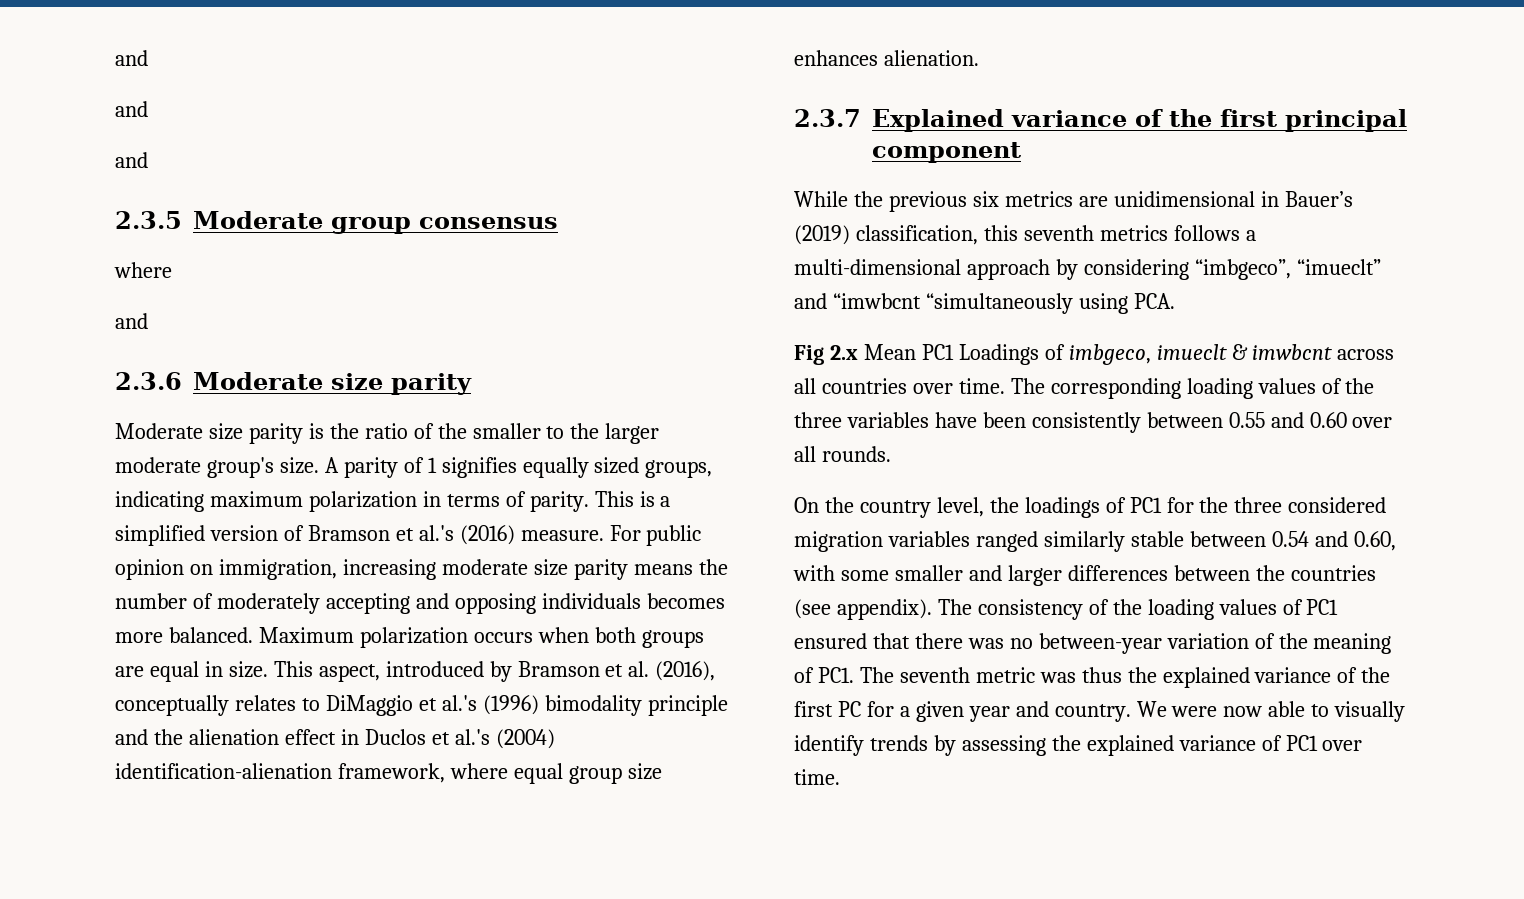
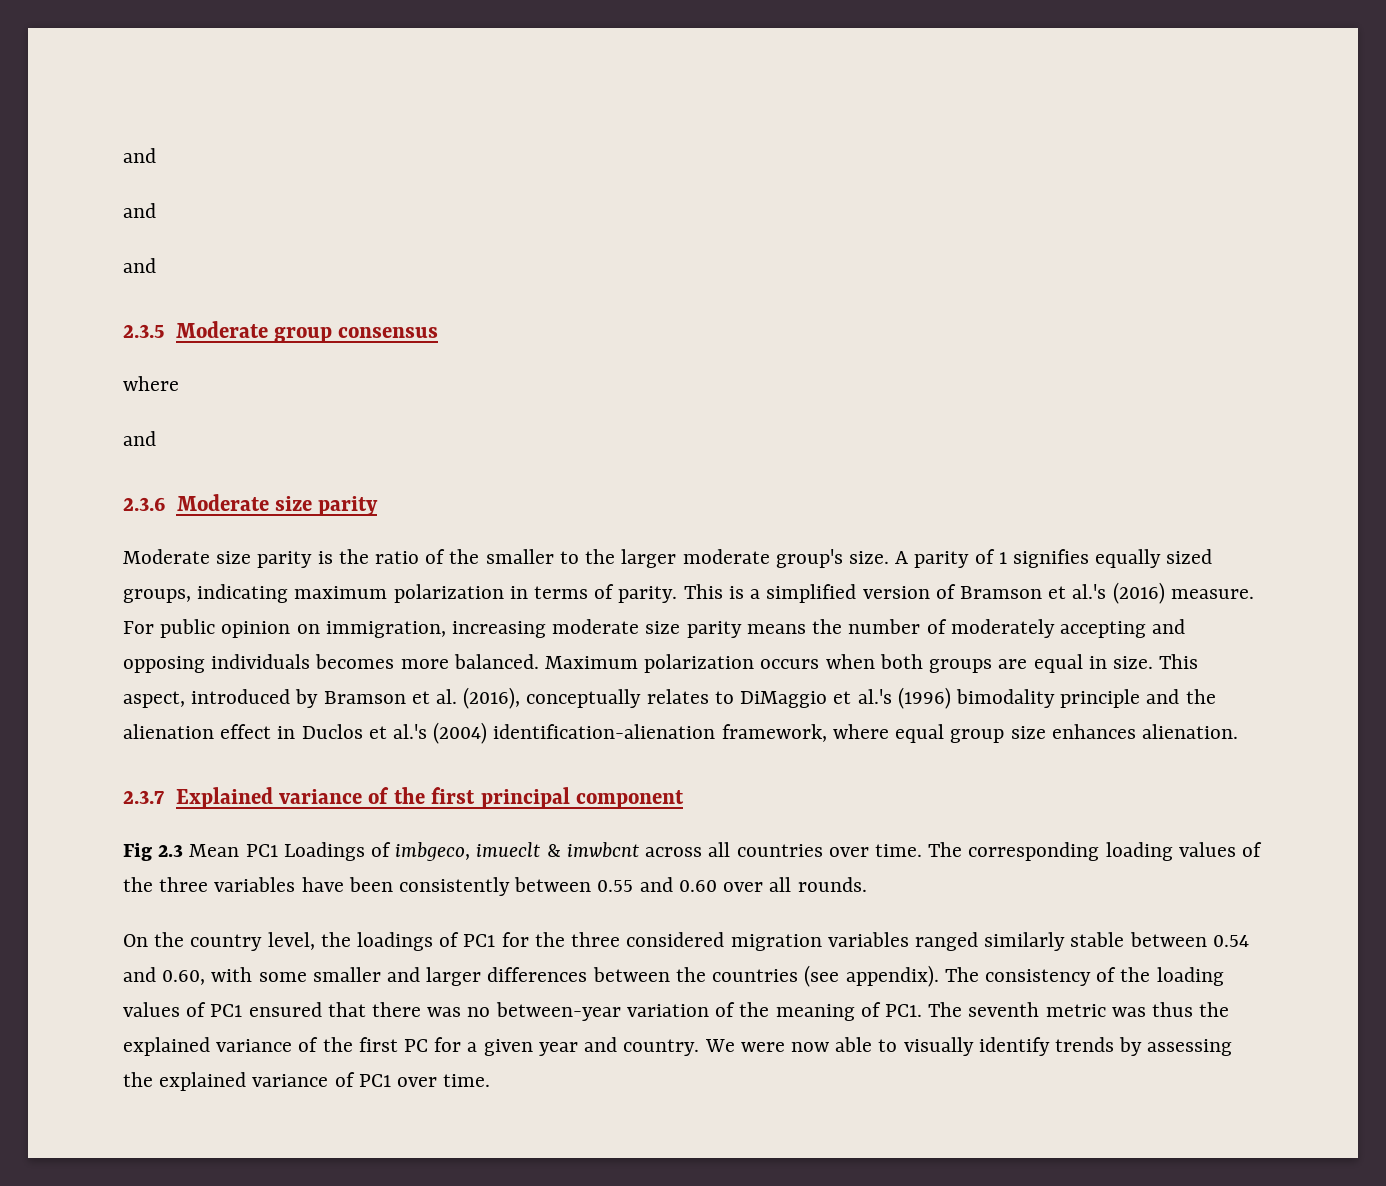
[794,191,1353,212] [794,225,1256,245] [794,259,1381,280] [794,293,1175,314] // While the previous six metrics are unidimensional in Bauer’s (2019) classification, this seventh metrics follows a multi-dimensional approach by considering “imbgeco”, “imueclt” and “imwbcnt “simultaneously using PCA. -> (685, 799) none
[829,345,858,360] 2.x -> [158,845,184,857] 2.3

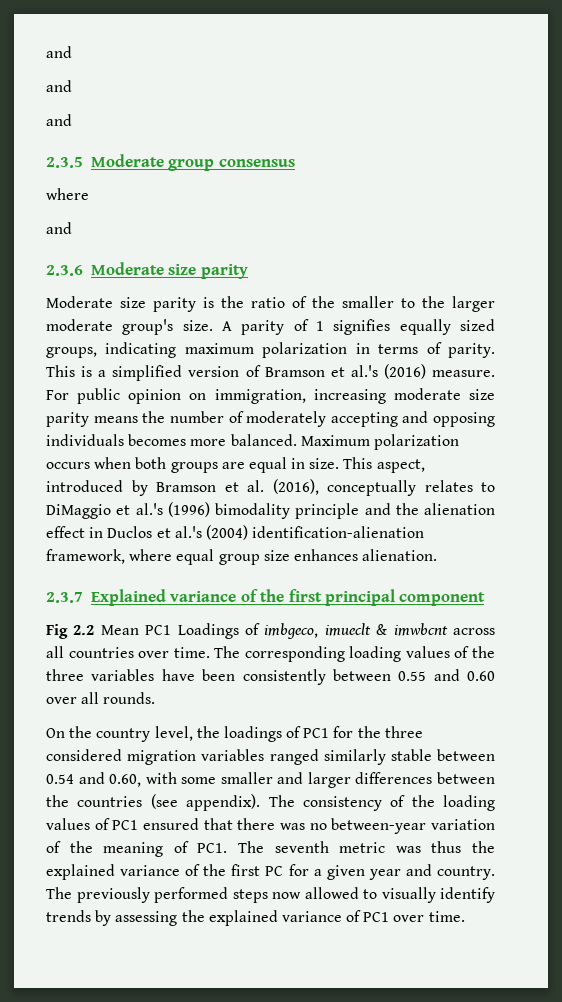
[158,845,184,857] 2.3 -> [73,625,95,635] 2.2
[704,1037,873,1052] We were now able -> [46,887,359,903] The previously performed steps now allowed

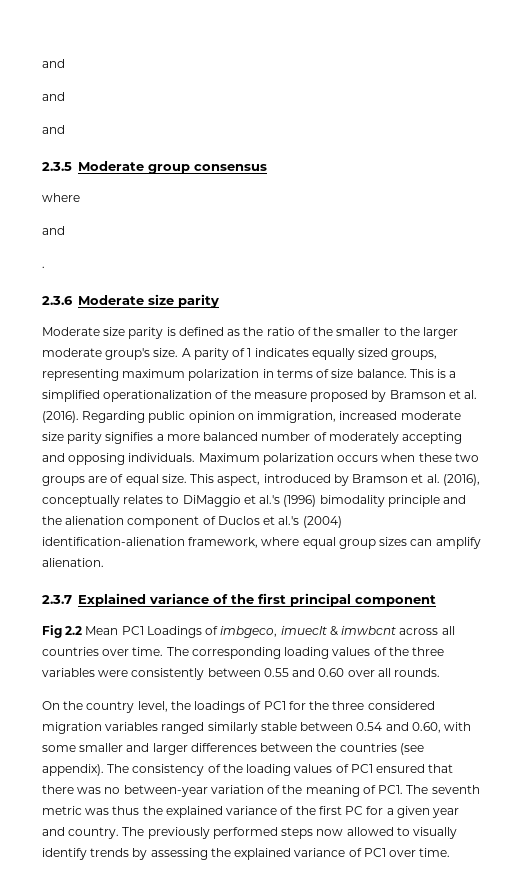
(72, 228) none -> [42,266,45,268] // .
(214, 302) none -> [178,327,241,336] defined as
[333,319,391,335] signifies -> [254,348,309,357] indicates
[105,342,177,358] indicating -> [42,369,119,381] representing
[448,343,496,358] parity. -> [331,369,407,378] size balance.
[188,364,496,379] [46,390,69,400] version of Bramson et al.'s (2016) measure. For -> [103,390,478,402] [42,411,146,423] operationalization of the measure proposed by Bramson et al. (2016). Regarding
[313,389,386,404] increasing -> [339,411,398,420] increased
[93,411,166,423] means the -> [105,432,259,444] signifies a more balanced
[46,434,459,450] [46,457,306,473] individuals becomes more balanced. Maximum polarization occurs when both groups are equal in -> [128,453,479,465] [42,474,159,486] individuals. Maximum polarization occurs when these two groups are of equal
[46,526,104,538] effect in -> [127,516,216,528] component of
[263,549,358,561] size enhances -> [379,537,481,549] sizes can amplify
[161,669,236,681] have been -> [98,670,129,677] were

